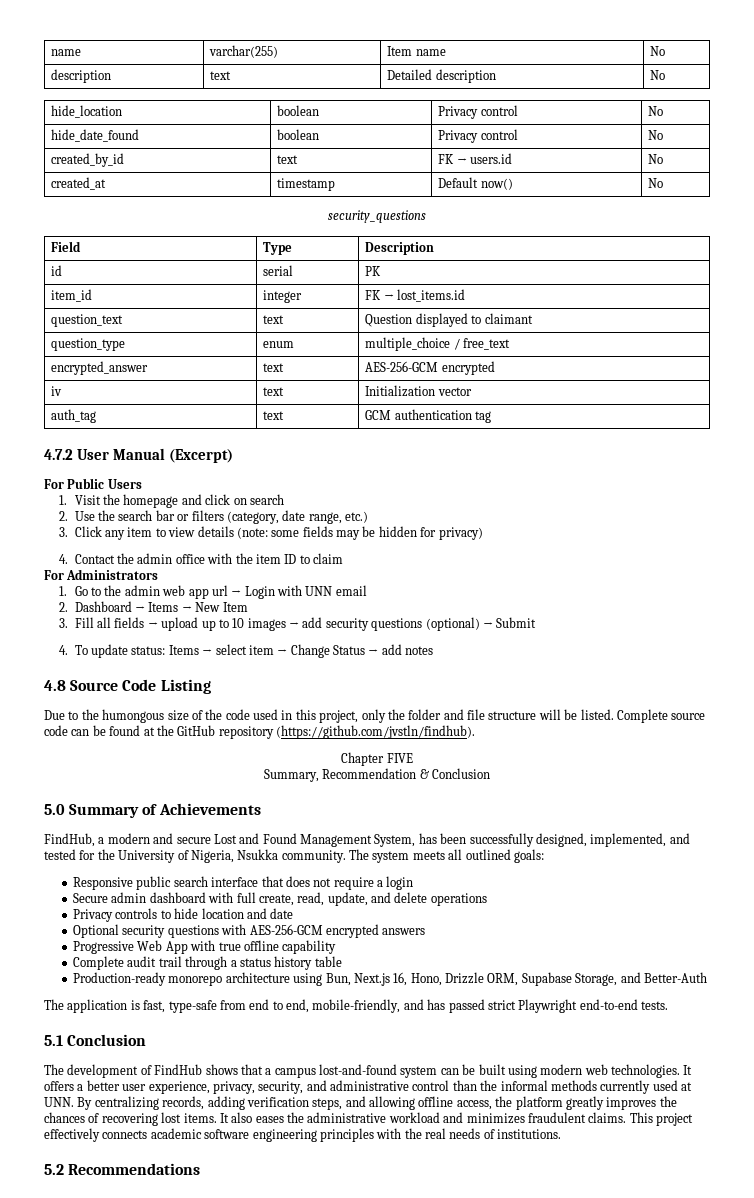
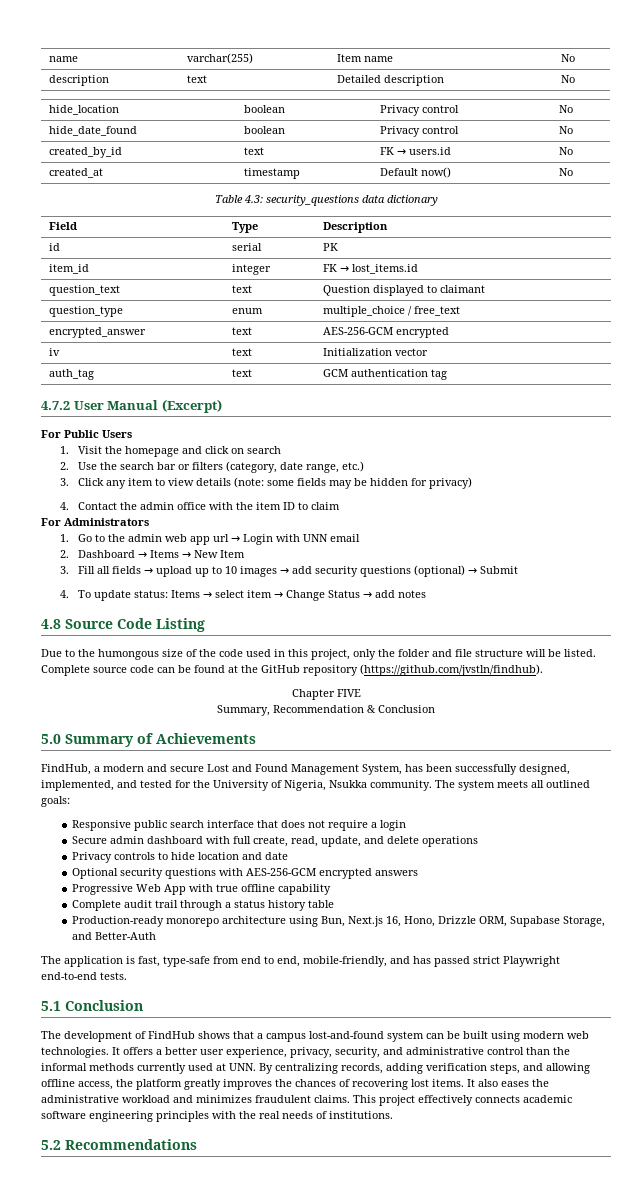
(664, 183) none -> [214,195,263,203] Table 4.3:
(426, 216) none -> [361,195,438,206] data dictionary

